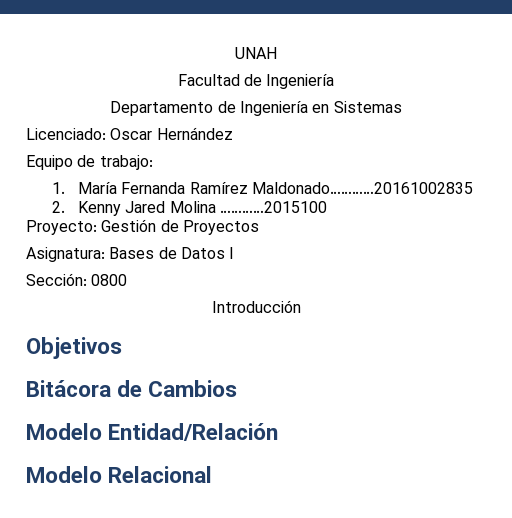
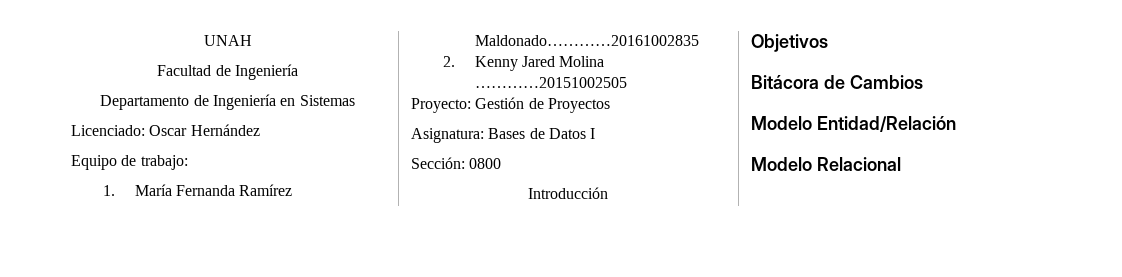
[220,201,328,213] …………2015100 -> [474,77,627,88] …………20151002505

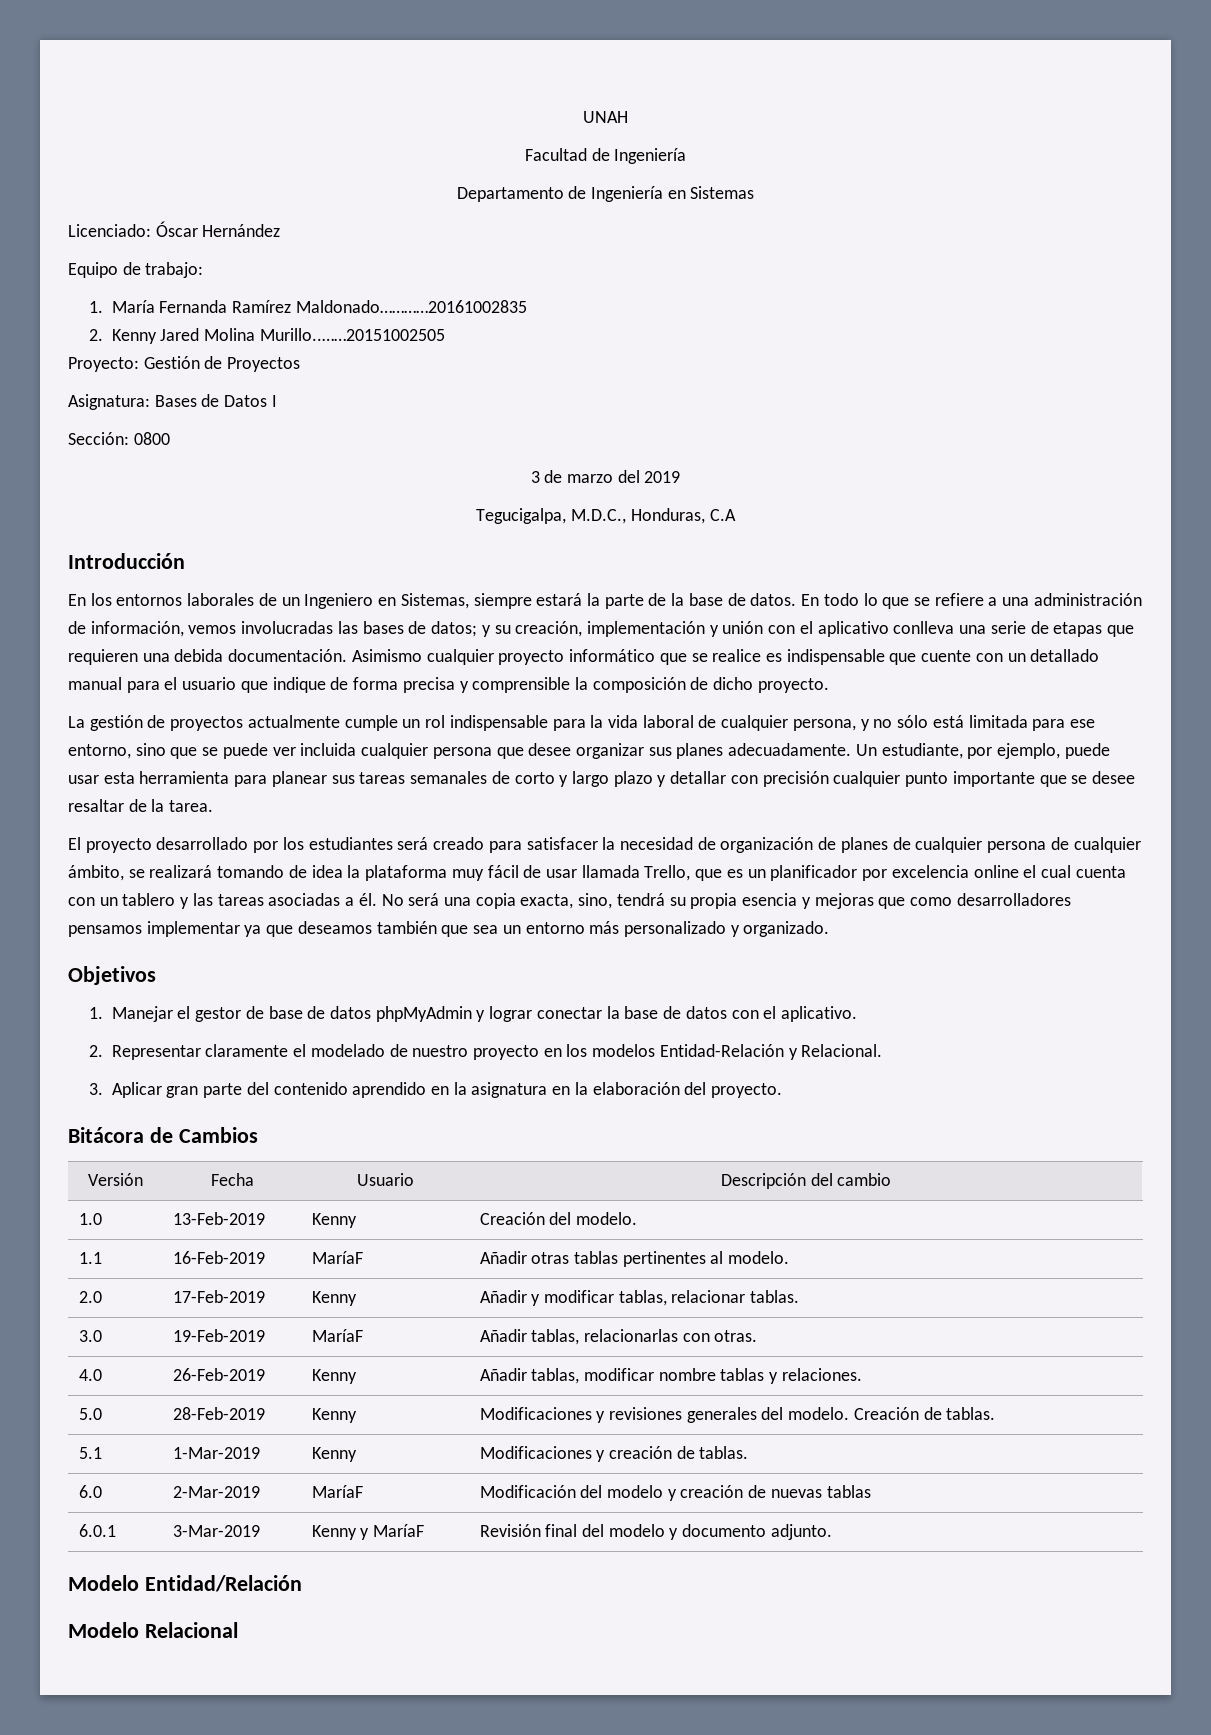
[149,125,188,136] Oscar -> [155,221,198,237] Óscar
[474,77,627,88] …………20151002505 -> [259,328,445,341] Murillo..……20151002505
[527,187,608,199] [751,34,828,52] [751,75,923,89] Introducción // Objetivos // Bitácora de Cambios -> [530,470,681,483] [476,508,736,524] [68,553,185,569] [68,593,1142,609] [68,621,1134,637] [68,649,1100,665] [68,677,829,693] [68,715,1095,731] [68,743,1110,759] [68,771,1135,787] [68,799,214,812] [68,837,1141,853] [68,865,1126,881] [68,893,1071,909] [68,921,830,937] [68,966,156,985] [88,1006,858,1022] [88,1044,883,1060] [88,1082,783,1098] [68,1127,258,1143] [88,1173,143,1186] [210,1173,254,1186] [357,1173,414,1186] [720,1173,892,1189] [78,1213,102,1225] [172,1212,265,1225] [311,1213,357,1228] [479,1212,637,1225] [78,1252,102,1264] [172,1251,265,1264] [311,1251,363,1264] [479,1251,790,1267] [78,1291,102,1303] [172,1290,265,1303] [311,1291,357,1306] [479,1290,800,1306] [78,1330,102,1342] [172,1329,265,1342] [311,1329,363,1342] [479,1329,758,1345] [78,1369,102,1381] [172,1368,265,1381] [311,1369,357,1384] [479,1368,862,1384] [78,1408,102,1420] [172,1407,265,1420] [311,1408,357,1423] [479,1407,996,1423] [78,1447,102,1459] [172,1447,260,1459] [311,1447,357,1462] [479,1446,749,1462] [78,1485,102,1498] [172,1486,260,1498] [311,1485,363,1498] [479,1485,871,1501] [78,1524,116,1537] [172,1525,260,1537] [311,1524,424,1540] [479,1524,832,1540] 3 de marzo del 2019 // Tegucigalpa, M.D.C., Honduras, C.A // Introducción // En los entornos laborales de un Ingeniero en Sistemas, siempre estará la parte de la base de datos. En todo lo que se refiere a una administración de información, vemos involucradas las bases de datos; y su creación, implementación y unión con el aplicativo conlleva una serie de etapas que requieren una debida documentación. Asimismo cualquier proyecto informático que se realice es indispensable que cuente con un detallado manual para el usuario que indique de forma precisa y comprensible la composición de dicho proyecto. // La gestión de proyectos actualmente cumple un rol indispensable para la vida laboral de cualquier persona, y no sólo está limitada para ese entorno, sino que se puede ver incluida cualquier persona que desee organizar sus planes adecuadamente. Un estudiante, por ejemplo, puede usar esta herramienta para planear sus tareas semanales de corto y largo plazo y detallar con precisión cualquier punto importante que se desee resaltar de la tarea. // El proyecto desarrollado por los estudiantes será creado para satisfacer la necesidad de organización de planes de cualquier persona de cualquier ámbito, se realizará tomando de idea la plataforma muy fácil de usar llamada Trello, que es un planificador por excelencia online el cual cuenta con un tablero y las tareas asociadas a él. No será una copia exacta, sino, tendrá su propia esencia y mejoras que como desarrolladores pensamos implementar ya que deseamos también que sea un entorno más personalizado y organizado. // Objetivos // 1. Manejar el gestor de base de datos phpMyAdmin y lograr conectar la base de datos con el aplicativo. // 2. Representar claramente el modelado de nuestro proyecto en los modelos Entidad-Relación y Relacional. // 3. Aplicar gran parte del contenido aprendido en la asignatura en la elaboración del proyecto. // Bitácora de Cambios // Versión | Fecha | Usuario | Descripción del cambio // 1.0 | 13-Feb-2019 | Kenny | Creación del modelo. // 1.1 | 16-Feb-2019 | MaríaF | Añadir otras tablas pertinentes al modelo. // 2.0 | 17-Feb-2019 | Kenny | Añadir y modificar tablas, relacionar tablas. // 3.0 | 19-Feb-2019 | MaríaF | Añadir tablas, relacionarlas con otras. // 4.0 | 26-Feb-2019 | Kenny | Añadir tablas, modificar nombre tablas y relaciones. // 5.0 | 28-Feb-2019 | Kenny | Modificaciones y revisiones generales del modelo. Creación de tablas. // 5.1 | 1-Mar-2019 | Kenny | Modificaciones y creación de tablas. // 6.0 | 2-Mar-2019 | MaríaF | Modificación del modelo y creación de nuevas tablas // 6.0.1 | 3-Mar-2019 | Kenny y MaríaF | Revisión final del modelo y documento adjunto.

